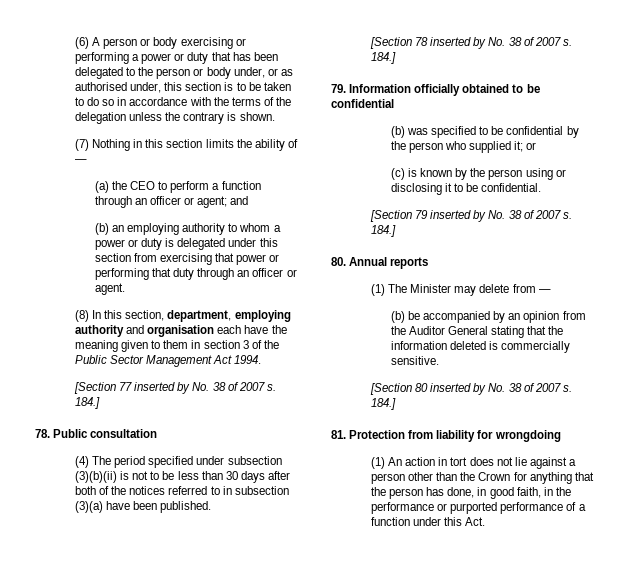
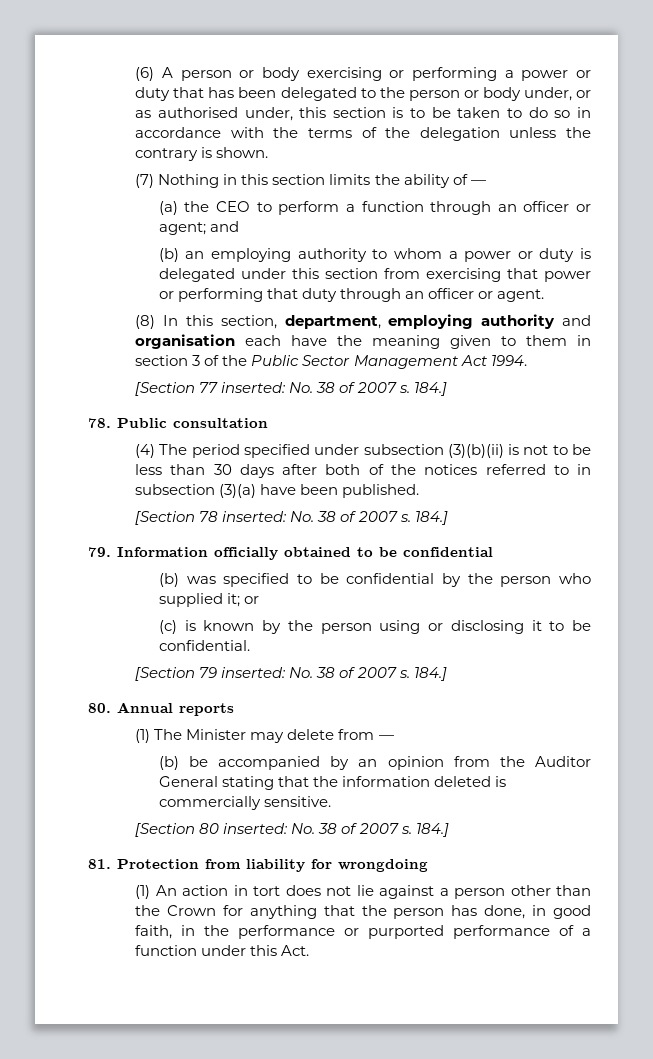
[134,382,191,394] inserted by -> [221,382,287,393] inserted:
[430,37,487,49] inserted by -> [222,511,288,522] inserted:
[430,210,487,222] inserted by -> [221,667,287,678] inserted:
[430,383,487,395] inserted by -> [223,823,289,834] inserted:

